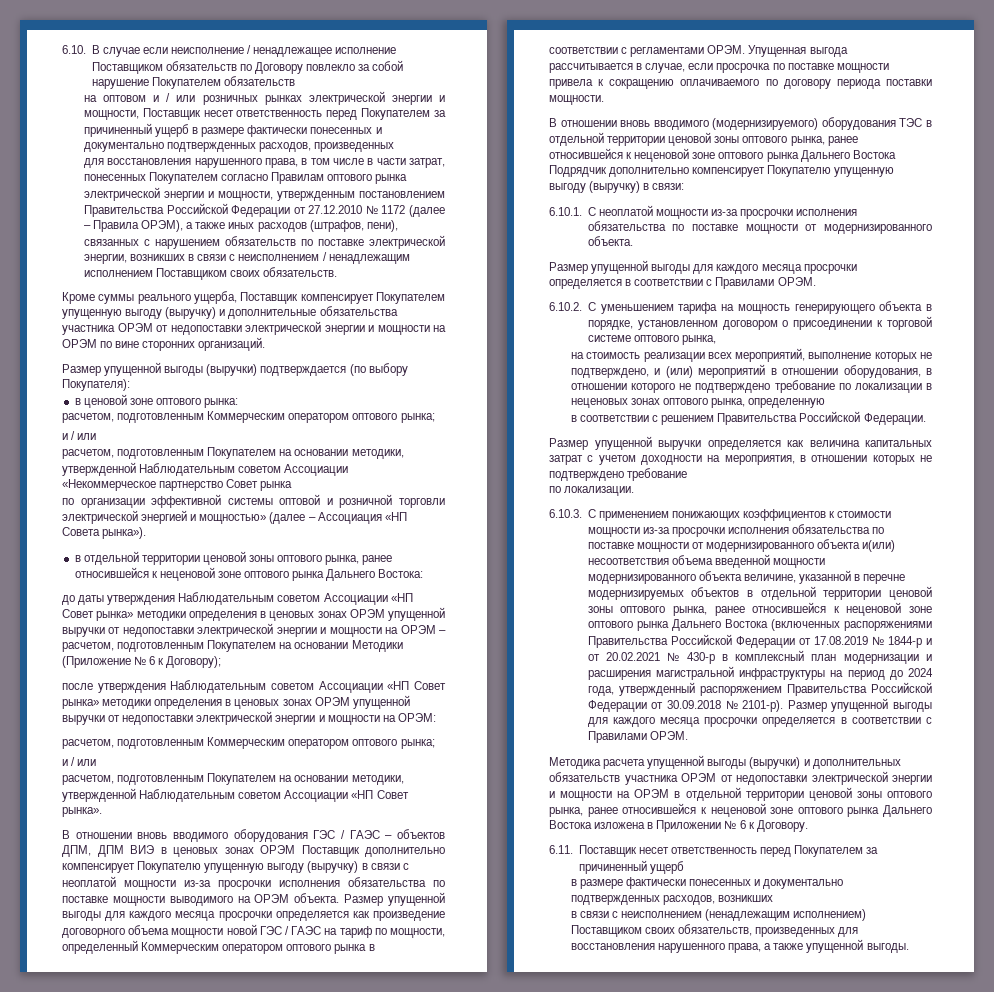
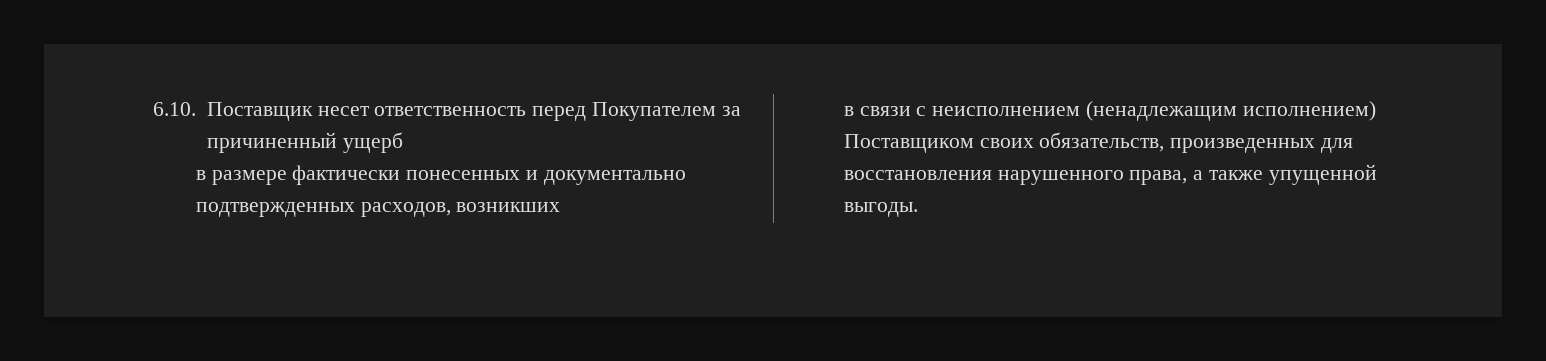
[91,45,397,57] [91,60,404,74] [91,76,295,89] [83,91,445,105] [83,108,447,120] [83,123,382,137] [83,142,395,152] [83,158,445,168] [83,172,408,184] [83,187,445,201] [83,203,445,217] [83,220,398,232] [83,235,446,249] [83,252,410,264] [83,267,338,280] [62,291,446,304] [62,306,398,319] [62,321,446,335] [62,337,266,351] [62,362,408,376] [62,379,130,391] [74,394,239,408] [62,411,435,423] [62,431,97,440] [62,447,404,459] [62,462,349,476] [62,479,293,491] [62,494,445,508] [62,510,407,524] [62,527,147,539] [74,551,393,565] [74,567,424,581] [62,592,413,605] [62,607,445,621] [62,623,446,637] [62,640,403,652] [62,656,222,668] [62,680,447,693] [62,695,410,709] [62,711,436,725] [62,737,435,749] [62,757,97,766] [62,773,404,785] [62,788,409,802] [62,807,102,817] [62,829,445,842] [62,845,445,857] [62,861,409,873] [62,876,445,890] [62,892,445,906] [62,911,445,921] [62,924,445,938] [62,940,375,954] [549,45,848,57] [549,63,889,73] [549,79,932,89] [549,95,604,105] [549,117,932,130] [549,132,858,146] [549,148,896,162] [549,165,895,177] [549,181,685,193] [549,205,858,219] [587,221,932,234] [587,236,633,246] [549,260,857,274] [549,277,816,289] [549,301,932,314] [587,316,932,330] [587,335,716,345] [570,348,932,362] [570,364,932,378] [570,380,932,393] [570,398,826,408] [570,411,926,425] [549,436,932,450] [549,455,932,465] [549,468,688,481] [549,486,635,496] [549,509,892,521] [587,524,885,537] [587,539,896,552] [587,554,826,568] [587,570,906,584] [587,586,932,600] [587,602,932,616] [587,619,932,631] [587,634,932,648] [587,650,932,664] [587,666,933,680] [587,682,932,696] [587,698,932,712] [587,717,932,727] [587,731,688,743] [549,755,901,769] [549,771,932,785] [549,787,932,801] [549,803,932,817] [549,820,808,832] [549,845,573,854] В случае если неисполнение / ненадлежащее исполнение Поставщиком обязательств по Договору повлекло за собой нарушение Покупателем обязательств // на оптовом и / или розничных рынках электрической энергии и мощности, Поставщик несет ответственность перед Покупателем за причиненный ущерб в размере фактически понесенных и документально подтвержденных расходов, произведенных // для восстановления нарушенного права, в том числе в части затрат, понесенных Покупателем согласно Правилам оптового рынка электрической энергии и мощности, утвержденным постановлением Правительства Российской Федерации от 27.12.2010 № 1172 (далее – Правила ОРЭМ), а также иных расходов (штрафов, пени), связанных с нарушением обязательств по поставке электрической энергии, возникших в связи с неисполнением / ненадлежащим исполнением Поставщиком своих обязательств. // Кроме суммы реального ущерба, Поставщик компенсирует Покупателем упущенную выгоду (выручку) и дополнительные обязательства участника ОРЭМ от недопоставки электрической энергии и мощности на ОРЭМ по вине сторонних организаций. // Размер упущенной выгоды (выручки) подтверждается (по выбору Покупателя): // в ценовой зоне оптового рынка: // расчетом, подготовленным Коммерческим оператором оптового рынка; // и / или // расчетом, подготовленным Покупателем на основании методики, утвержденной Наблюдательным советом Ассоциации «Некоммерческое партнерство Совет рынка // по организации эффективной системы оптовой и розничной торговли электрической энергией и мощностью» (далее – Ассоциация «НП Совета рынка»). // в отдельной территории ценовой зоны оптового рынка, ранее относившейся к неценовой зоне оптового рынка Дальнего Востока: // до даты утверждения Наблюдательным советом Ассоциации «НП Совет рынка» методики определения в ценовых зонах ОРЭМ упущенной выручки от недопоставки электрической энергии и мощности на ОРЭМ – расчетом, подготовленным Покупателем на основании Методики (Приложение № 6 к Договору); // после утверждения Наблюдательным советом Ассоциации «НП Совет рынка» методики определения в ценовых зонах ОРЭМ упущенной выручки от недопоставки электрической энергии и мощности на ОРЭМ: // расчетом, подготовленным Коммерческим оператором оптового рынка; // и / или // расчетом, подготовленным Покупателем на основании методики, утвержденной Наблюдательным советом Ассоциации «НП Совет рынка». // В отношении вновь вводимого оборудования ГЭС / ГАЭС – объектов ДПМ, ДПМ ВИЭ в ценовых зонах ОРЭМ Поставщик дополнительно компенсирует Покупателю упущенную выгоду (выручку) в связи с неоплатой мощности из-за просрочки исполнения обязательства по поставке мощности выводимого на ОРЭМ объекта. Размер упущенной выгоды для каждого месяца просрочки определяется как произведение договорного объема мощности новой ГЭС / ГАЭС на тариф по мощности, определенный Коммерческим оператором оптового рынка в соответствии с регламентами ОРЭМ. Упущенная выгода рассчитывается в случае, если просрочка по поставке мощности привела к сокращению оплачиваемого по договору периода поставки мощности. // В отношении вновь вводимого (модернизируемого) оборудования ТЭС в отдельной территории ценовой зоны оптового рынка, ранее относившейся к неценовой зоне оптового рынка Дальнего Востока Подрядчик дополнительно компенсирует Покупателю упущенную выгоду (выручку) в связи: // 6.10.1. С неоплатой мощности из-за просрочки исполнения обязательства по поставке мощности от модернизированного объекта. // Размер упущенной выгоды для каждого месяца просрочки определяется в соответствии с Правилами ОРЭМ. // 6.10.2. С уменьшением тарифа на мощность генерирующего объекта в порядке, установленном договором о присоединении к торговой системе оптового рынка, // на стоимость реализации всех мероприятий, выполнение которых не подтверждено, и (или) мероприятий в отношении оборудования, в отношении которого не подтверждено требование по локализации в неценовых зонах оптового рынка, определенную // в соответствии с решением Правительства Российской Федерации. // Размер упущенной выручки определяется как величина капитальных затрат с учетом доходности на мероприятия, в отношении которых не подтверждено требование // по локализации. // 6.10.3. С применением понижающих коэффициентов к стоимости мощности из-за просрочки исполнения обязательства по поставке мощности от модернизированного объекта и(или) несоответствия объема введенной мощности модернизированного объекта величине, указанной в перечне модернизируемых объектов в отдельной территории ценовой зоны оптового рынка, ранее относившейся к неценовой зоне оптового рынка Дальнего Востока (включенных распоряжениями Правительства Российской Федерации от 17.08.2019 № 1844-р и от 20.02.2021 № 430-р в комплексный план модернизации и расширения магистральной инфраструктуры на период до 2024 года, утвержденный распоряжением Правительства Российской Федерации от 30.09.2018 № 2101-р). Размер упущенной выгоды для каждого месяца просрочки определяется в соответствии с Правилами ОРЭМ. // Методика расчета упущенной выгоды (выручки) и дополнительных обязательств участника ОРЭМ от недопоставки электрической энергии и мощности на ОРЭМ в отдельной территории ценовой зоны оптового рынка, ранее относившейся к неценовой зоне оптового рынка Дальнего Востока изложена в Приложении № 6 к Договору. // 6.11. -> (196, 109) none

